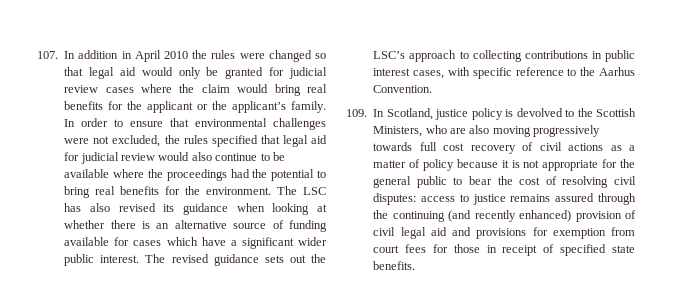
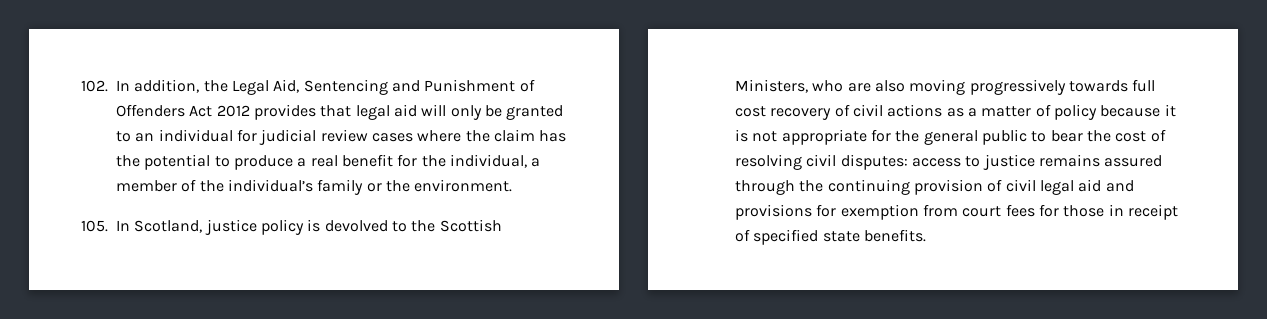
[37,50,327,62] [64,67,173,79] 107. In addition in April 2010 the rules were changed so that legal aid would -> [81,79,535,95] [116,104,447,120] 102. In addition, the Legal Aid, Sentencing and Punishment of Offenders Act 2012 provides that legal aid will
(264, 73) none -> [116,129,233,142] to an individual
[237,84,327,96] [64,101,326,113] [64,118,326,130] [64,135,327,147] [64,152,285,164] [64,169,326,181] [64,186,327,198] [64,203,327,215] [64,220,327,232] [64,237,327,249] [64,254,326,266] [373,50,635,62] [373,67,635,79] [373,85,433,93] [346,109,367,117] would bring real benefits for the applicant or the applicant’s family. In order to ensure that environmental challenges were not excluded, the rules specified that legal aid for judicial review would also continue to be available where the proceedings had the potential to bring real benefits for the environment. The LSC has also revised its guidance when looking at whether there is an alternative source of funding available for cases which have a significant wider public interest. The revised guidance sets out the LSC’s approach to collecting contributions in public interest cases, with specific reference to the Aarhus Convention. // 109. -> [539,130,567,142] [116,154,541,170] [116,179,513,195] [81,220,108,232] has the potential to produce a real benefit for the individual, a member of the individual’s family or the environment. // 105.
[448,210,572,222] (and recently enhanced) -> (910, 187) none

